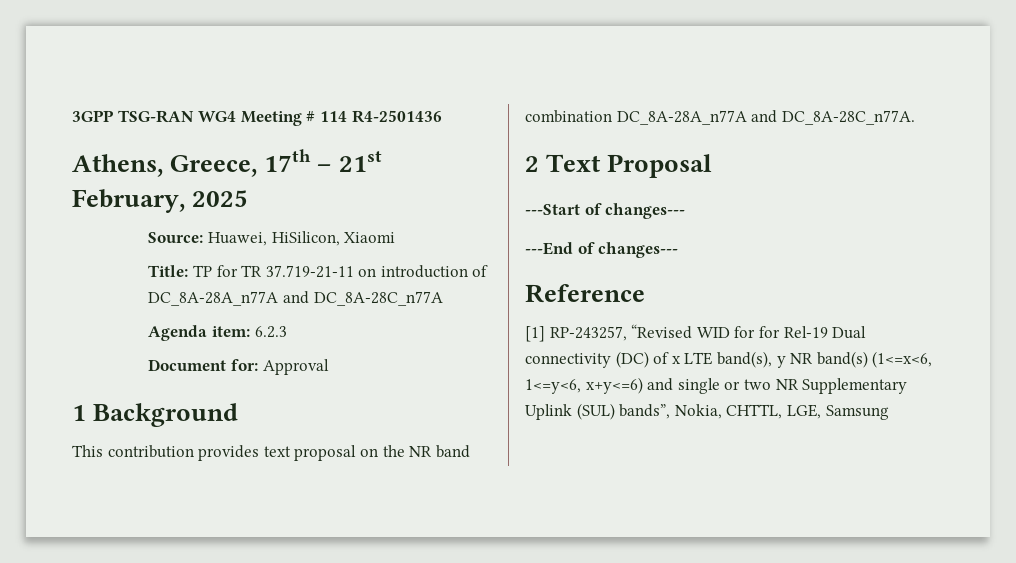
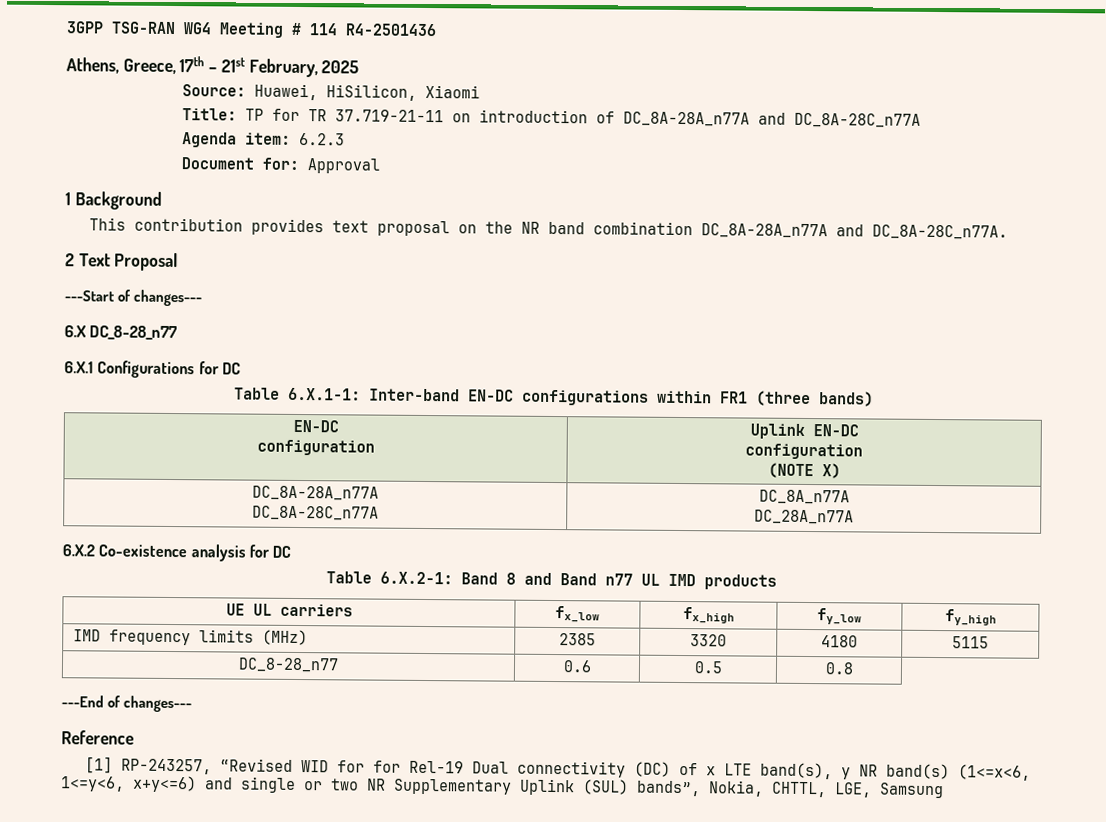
(686, 211) none -> [64,325,179,341] [64,360,241,379] [233,387,874,407] [292,419,339,433] [256,439,375,456] [749,423,859,439] [745,443,863,460] [767,462,841,479] [252,485,379,501] [252,505,379,521] [758,489,850,505] [754,509,854,525] [62,544,292,562] [326,571,777,590] [225,603,353,617] [555,606,600,623] [682,607,735,624] [817,608,862,625] [944,609,997,626] [73,629,309,646] [559,633,596,646] [690,634,727,647] [821,635,858,648] [952,636,989,649] [238,657,339,673] [562,660,592,673] [693,661,723,674] [824,662,854,675] // 6.X DC_8-28_n77 // 6.X.1 Configurations for DC // Table 6.X.1-1: Inter-band EN-DC configurations within FR1 (three bands) // EN-DC // configuration | Uplink EN-DC // configuration // (NOTE X) // DC_8A-28A_n77A // DC_8A-28C_n77A | DC_8A_n77A // DC_28A_n77A // 6.X.2 Co-existence analysis for DC // Table 6.X.2-1: Band 8 and Band n77 UL IMD products // UE UL carriers | fx_low | fx_high | fy_low | fy_high // IMD frequency limits (MHz) | 2385 | 3320 | 4180 | 5115 // DC_8-28_n77 | 0.6 | 0.5 | 0.8

